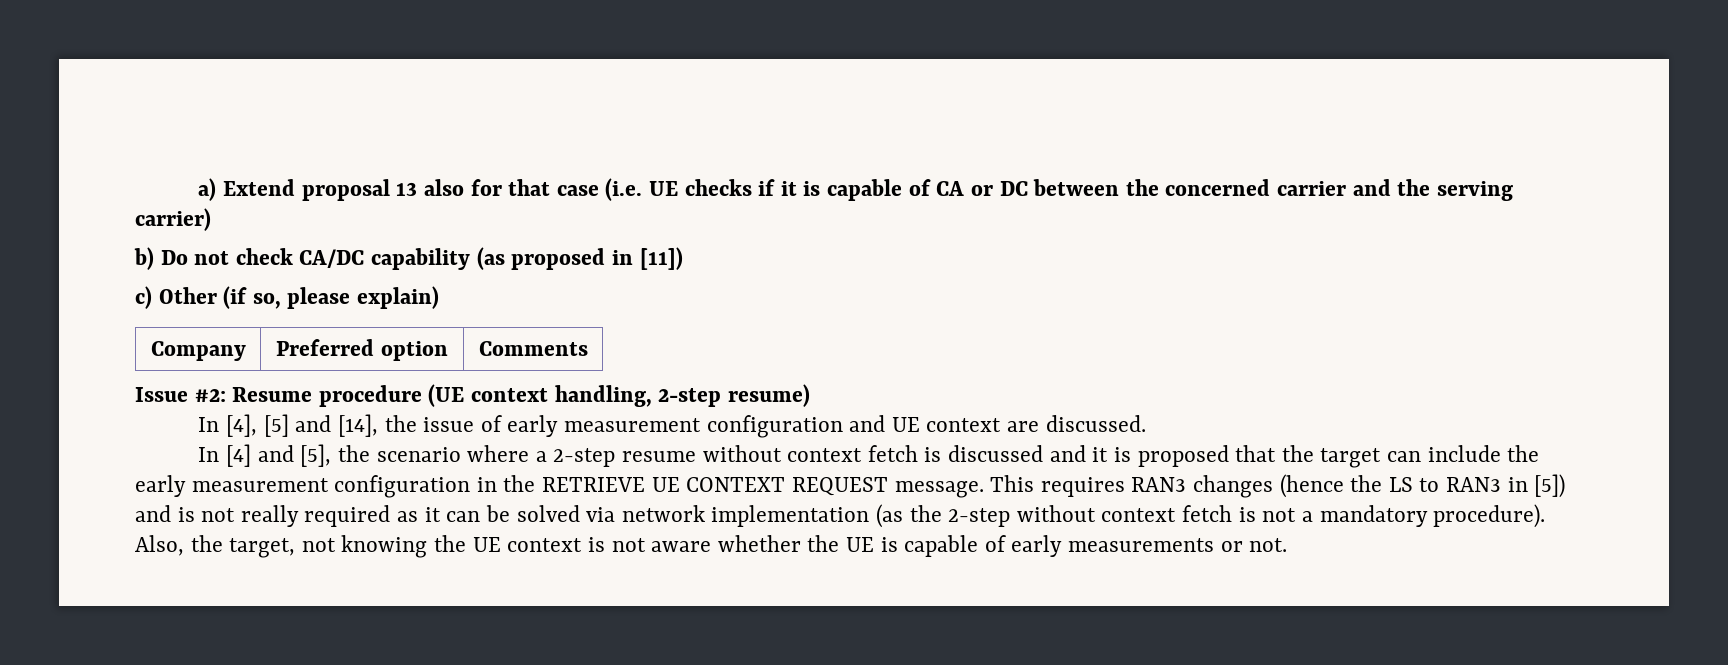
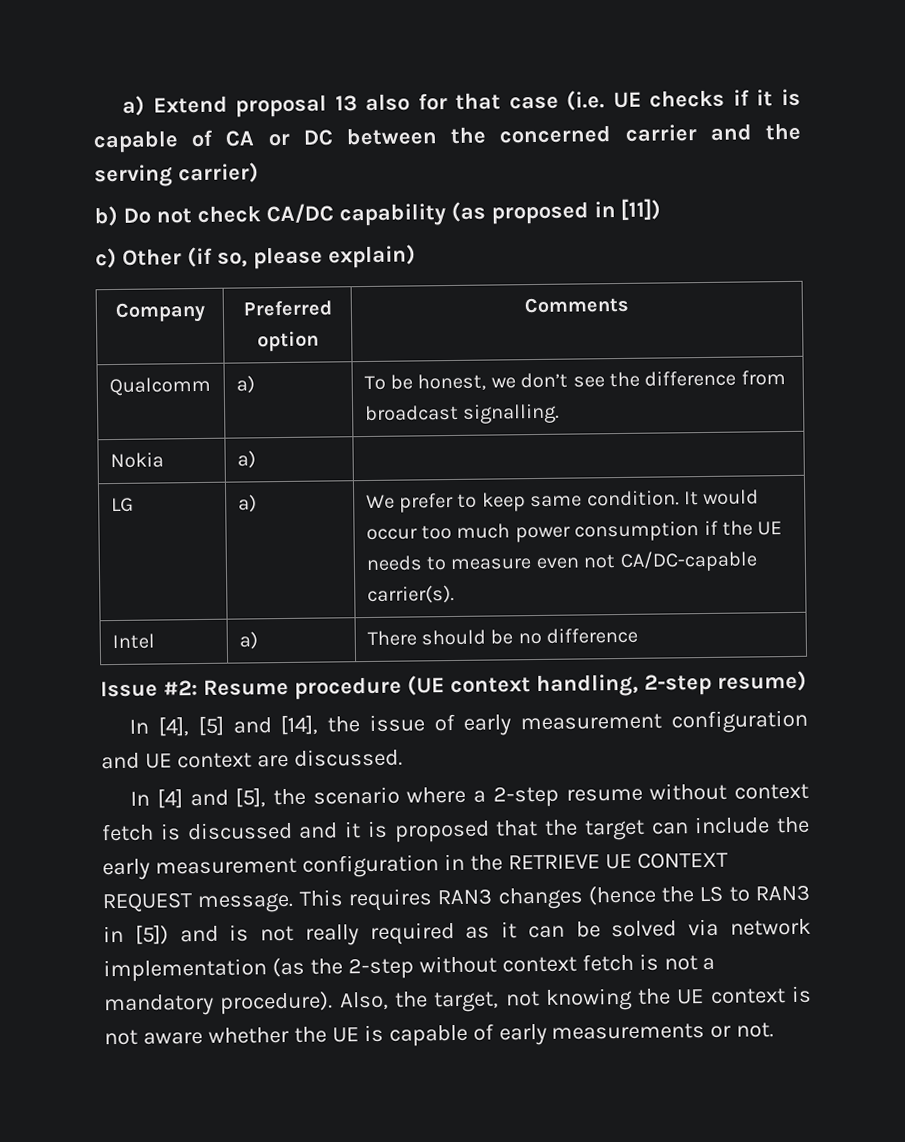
(588, 348) none -> [108,376,211,397] [235,375,255,394] [363,370,786,392] [364,403,561,424] [109,452,164,469] [236,450,256,469] [110,497,134,513] [237,494,257,513] [365,489,760,513] [365,520,783,543] [365,550,758,573] [366,584,455,605] [111,633,155,650] [238,631,258,650] [366,627,639,647] // Qualcomm | a) | To be honest, we don’t see the difference from broadcast signalling. // Nokia | a) | // LG | a) | We prefer to keep same condition. It would occur too much power consumption if the UE needs to measure even not CA/DC-capable carrier(s). // Intel | a) | There should be no difference

